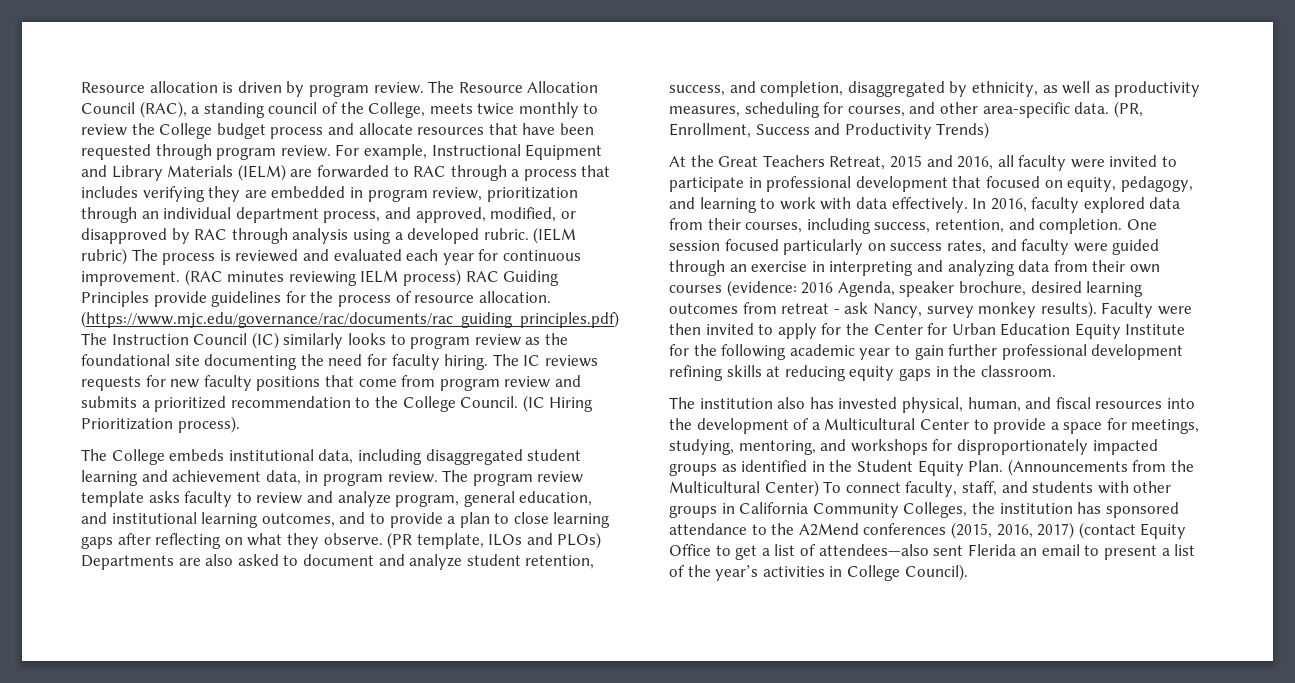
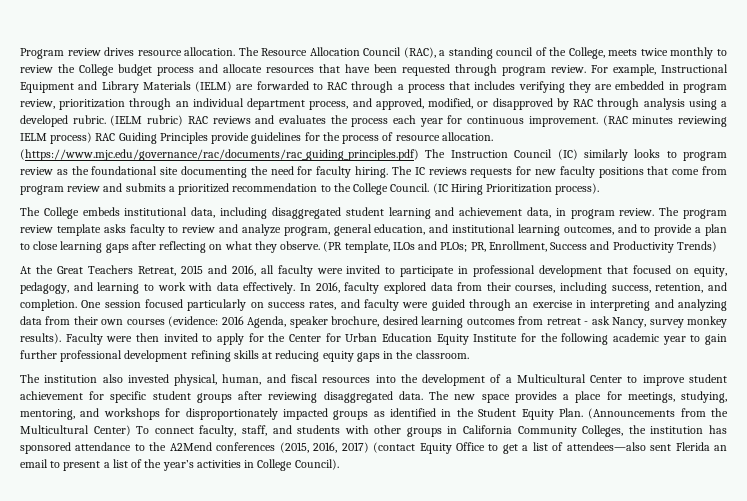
[81,81,424,97] Resource allocation is driven by program review. -> [20,47,236,59] Program review drives resource allocation.
[131,249,402,265] The process is reviewed and evaluated -> [187,115,389,127] RAC reviews and evaluates the process
[557,532,602,549] [81,554,595,570] [669,81,1201,97] [669,101,1143,118] PLOs) Departments are also asked to document and analyze student retention, success, and completion, disaggregated by ethnicity, as well as productivity measures, scheduling for courses, and other area-specific data. (PR, -> [440,242,486,252] PLOs; PR,
[809,397,834,409] has -> (123, 378) none
[993,418,1103,434] provide a space -> [642,374,728,386] [20,391,602,403] improve student achievement for specific student groups after reviewing disaggregated data. The new space provides a place

